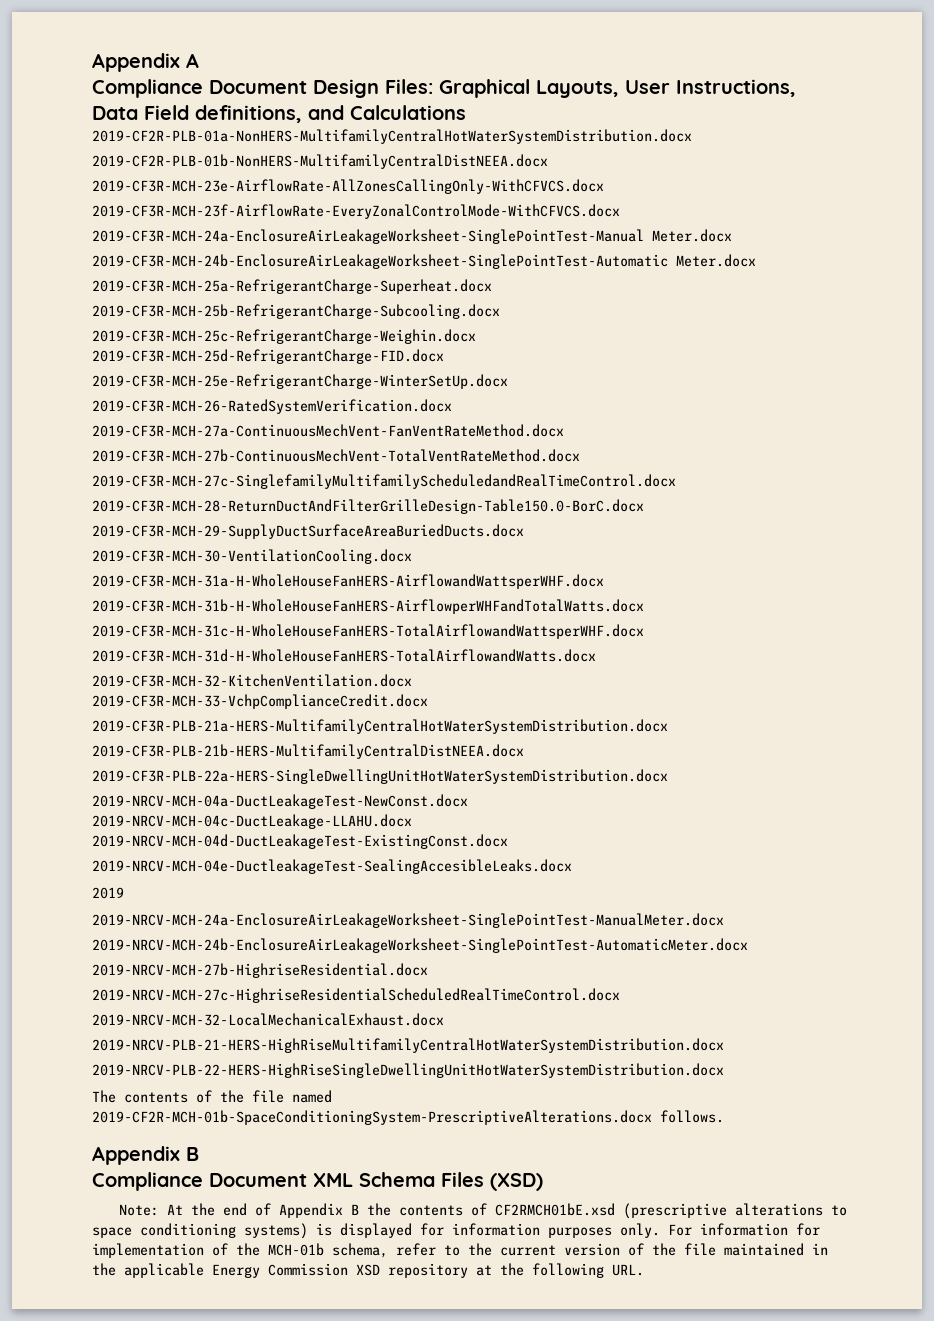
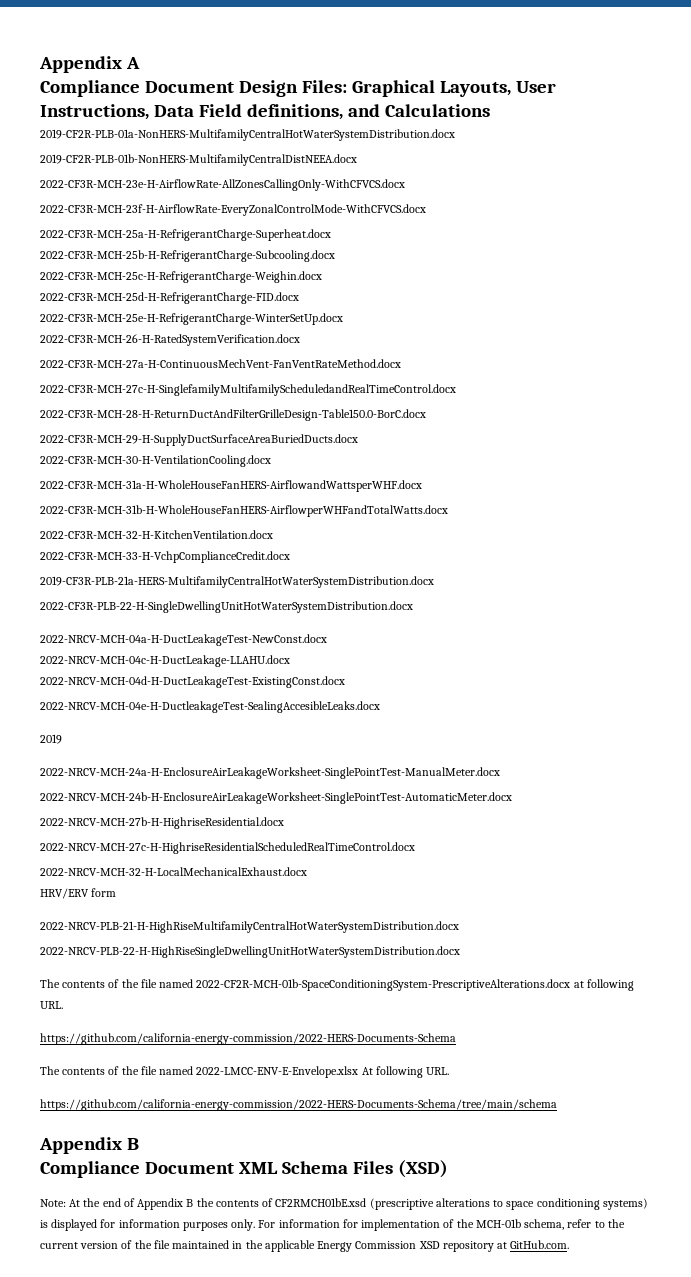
[92,179,604,194] [92,204,620,219] [92,229,732,244] [92,254,756,269] [92,279,492,294] [92,304,500,319] [92,329,476,344] [92,349,444,364] [92,374,508,389] [92,399,452,414] [92,424,564,437] [92,449,580,462] [92,474,676,489] [92,499,644,514] [92,524,524,539] [92,549,412,564] [92,574,604,589] [92,599,644,614] [92,624,644,639] [92,649,596,662] [92,674,412,687] [92,694,428,709] [92,719,668,734] [92,744,524,759] [92,769,668,784] [92,794,468,809] [92,814,412,829] [92,834,508,849] [92,859,572,874] [92,887,124,899] [92,913,724,928] [92,938,748,953] [92,963,428,978] [92,988,620,1003] [92,1013,444,1026] [92,1038,724,1053] [92,1063,724,1078] [92,1090,332,1103] [92,1110,724,1125] 2019-CF3R-MCH-23e-AirflowRate-AllZonesCallingOnly-WithCFVCS.docx // 2019-CF3R-MCH-23f-AirflowRate-EveryZonalControlMode-WithCFVCS.docx // 2019-CF3R-MCH-24a-EnclosureAirLeakageWorksheet-SinglePointTest-Manual Meter.docx // 2019-CF3R-MCH-24b-EnclosureAirLeakageWorksheet-SinglePointTest-Automatic Meter.docx // 2019-CF3R-MCH-25a-RefrigerantCharge-Superheat.docx // 2019-CF3R-MCH-25b-RefrigerantCharge-Subcooling.docx // 2019-CF3R-MCH-25c-RefrigerantCharge-Weighin.docx // 2019-CF3R-MCH-25d-RefrigerantCharge-FID.docx // 2019-CF3R-MCH-25e-RefrigerantCharge-WinterSetUp.docx // 2019-CF3R-MCH-26-RatedSystemVerification.docx // 2019-CF3R-MCH-27a-ContinuousMechVent-FanVentRateMethod.docx // 2019-CF3R-MCH-27b-ContinuousMechVent-TotalVentRateMethod.docx // 2019-CF3R-MCH-27c-SinglefamilyMultifamilyScheduledandRealTimeControl.docx // 2019-CF3R-MCH-28-ReturnDuctAndFilterGrilleDesign-Table150.0-BorC.docx // 2019-CF3R-MCH-29-SupplyDuctSurfaceAreaBuriedDucts.docx // 2019-CF3R-MCH-30-VentilationCooling.docx // 2019-CF3R-MCH-31a-H-WholeHouseFanHERS-AirflowandWattsperWHF.docx // 2019-CF3R-MCH-31b-H-WholeHouseFanHERS-AirflowperWHFandTotalWatts.docx // 2019-CF3R-MCH-31c-H-WholeHouseFanHERS-TotalAirflowandWattsperWHF.docx // 2019-CF3R-MCH-31d-H-WholeHouseFanHERS-TotalAirflowandWatts.docx // 2019-CF3R-MCH-32-KitchenVentilation.docx // 2019-CF3R-MCH-33-VchpComplianceCredit.docx // 2019-CF3R-PLB-21a-HERS-MultifamilyCentralHotWaterSystemDistribution.docx // 2019-CF3R-PLB-21b-HERS-MultifamilyCentralDistNEEA.docx // 2019-CF3R-PLB-22a-HERS-SingleDwellingUnitHotWaterSystemDistribution.docx // 2019-NRCV-MCH-04a-DuctLeakageTest-NewConst.docx // 2019-NRCV-MCH-04c-DuctLeakage-LLAHU.docx // 2019-NRCV-MCH-04d-DuctLeakageTest-ExistingConst.docx // 2019-NRCV-MCH-04e-DuctleakageTest-SealingAccesibleLeaks.docx // 2019 // 2019-NRCV-MCH-24a-EnclosureAirLeakageWorksheet-SinglePointTest-ManualMeter.docx // 2019-NRCV-MCH-24b-EnclosureAirLeakageWorksheet-SinglePointTest-AutomaticMeter.docx // 2019-NRCV-MCH-27b-HighriseResidential.docx // 2019-NRCV-MCH-27c-HighriseResidentialScheduledRealTimeControl.docx // 2019-NRCV-MCH-32-LocalMechanicalExhaust.docx // 2019-NRCV-PLB-21-HERS-HighRiseMultifamilyCentralHotWaterSystemDistribution.docx // 2019-NRCV-PLB-22-HERS-HighRiseSingleDwellingUnitHotWaterSystemDistribution.docx // The contents of the file named 2019-CF2R-MCH-01b-SpaceConditioningSystem-PrescriptiveAlterations.docx follows. -> [40,179,405,191] [40,204,426,216] [40,229,331,241] [40,250,335,262] [40,271,322,283] [40,292,299,304] [40,313,343,325] [40,334,300,346] [40,359,401,368] [40,384,456,396] [40,409,426,421] [40,434,358,446] [40,455,271,467] [40,480,422,492] [40,505,448,517] [40,530,273,539] [40,551,290,563] [40,576,434,588] [40,601,413,613] [40,634,327,646] [40,655,290,667] [40,676,345,688] [40,701,380,713] [40,734,62,744] [40,767,500,779] [40,792,512,804] [40,817,284,829] [40,842,415,854] [40,867,307,876] [40,888,117,899] [40,921,459,933] [40,946,460,958] [40,979,634,991] [40,1001,63,1009] [40,1033,456,1045] [40,1066,450,1078] [40,1099,557,1111] 2022-CF3R-MCH-23e-H-AirflowRate-AllZonesCallingOnly-WithCFVCS.docx // 2022-CF3R-MCH-23f-H-AirflowRate-EveryZonalControlMode-WithCFVCS.docx // 2022-CF3R-MCH-25a-H-RefrigerantCharge-Superheat.docx // 2022-CF3R-MCH-25b-H-RefrigerantCharge-Subcooling.docx // 2022-CF3R-MCH-25c-H-RefrigerantCharge-Weighin.docx // 2022-CF3R-MCH-25d-H-RefrigerantCharge-FID.docx // 2022-CF3R-MCH-25e-H-RefrigerantCharge-WinterSetUp.docx // 2022-CF3R-MCH-26-H-RatedSystemVerification.docx // 2022-CF3R-MCH-27a-H-ContinuousMechVent-FanVentRateMethod.docx // 2022-CF3R-MCH-27c-H-SinglefamilyMultifamilyScheduledandRealTimeControl.docx // 2022-CF3R-MCH-28-H-ReturnDuctAndFilterGrilleDesign-Table150.0-BorC.docx // 2022-CF3R-MCH-29-H-SupplyDuctSurfaceAreaBuriedDucts.docx // 2022-CF3R-MCH-30-H-VentilationCooling.docx // 2022-CF3R-MCH-31a-H-WholeHouseFanHERS-AirflowandWattsperWHF.docx // 2022-CF3R-MCH-31b-H-WholeHouseFanHERS-AirflowperWHFandTotalWatts.docx // 2022-CF3R-MCH-32-H-KitchenVentilation.docx // 2022-CF3R-MCH-33-H-VchpComplianceCredit.docx // 2019-CF3R-PLB-21a-HERS-MultifamilyCentralHotWaterSystemDistribution.docx // 2022-CF3R-PLB-22-H-SingleDwellingUnitHotWaterSystemDistribution.docx // 2022-NRCV-MCH-04a-H-DuctLeakageTest-NewConst.docx // 2022-NRCV-MCH-04c-H-DuctLeakage-LLAHU.docx // 2022-NRCV-MCH-04d-H-DuctLeakageTest-ExistingConst.docx // 2022-NRCV-MCH-04e-H-DuctleakageTest-SealingAccesibleLeaks.docx // 2019 // 2022-NRCV-MCH-24a-H-EnclosureAirLeakageWorksheet-SinglePointTest-ManualMeter.docx // 2022-NRCV-MCH-24b-H-EnclosureAirLeakageWorksheet-SinglePointTest-AutomaticMeter.docx // 2022-NRCV-MCH-27b-H-HighriseResidential.docx // 2022-NRCV-MCH-27c-H-HighriseResidentialScheduledRealTimeControl.docx // 2022-NRCV-MCH-32-H-LocalMechanicalExhaust.docx // HRV/ERV form // 2022-NRCV-PLB-21-H-HighRiseMultifamilyCentralHotWaterSystemDistribution.docx // 2022-NRCV-PLB-22-H-HighRiseSingleDwellingUnitHotWaterSystemDistribution.docx // The contents of the file named 2022-CF2R-MCH-01b-SpaceConditioningSystem-PrescriptiveAlterations.docx at following URL. // https://github.com/california-energy-commission/2022-HERS-Documents-Schema // The contents of the file named 2022-LMCC-ENV-E-Envelope.xlsx At following URL. // https://github.com/california-energy-commission/2022-HERS-Documents-Schema/tree/main/schema
[500,1263,644,1278] the following URL. -> [510,1240,570,1249] GitHub.com.

